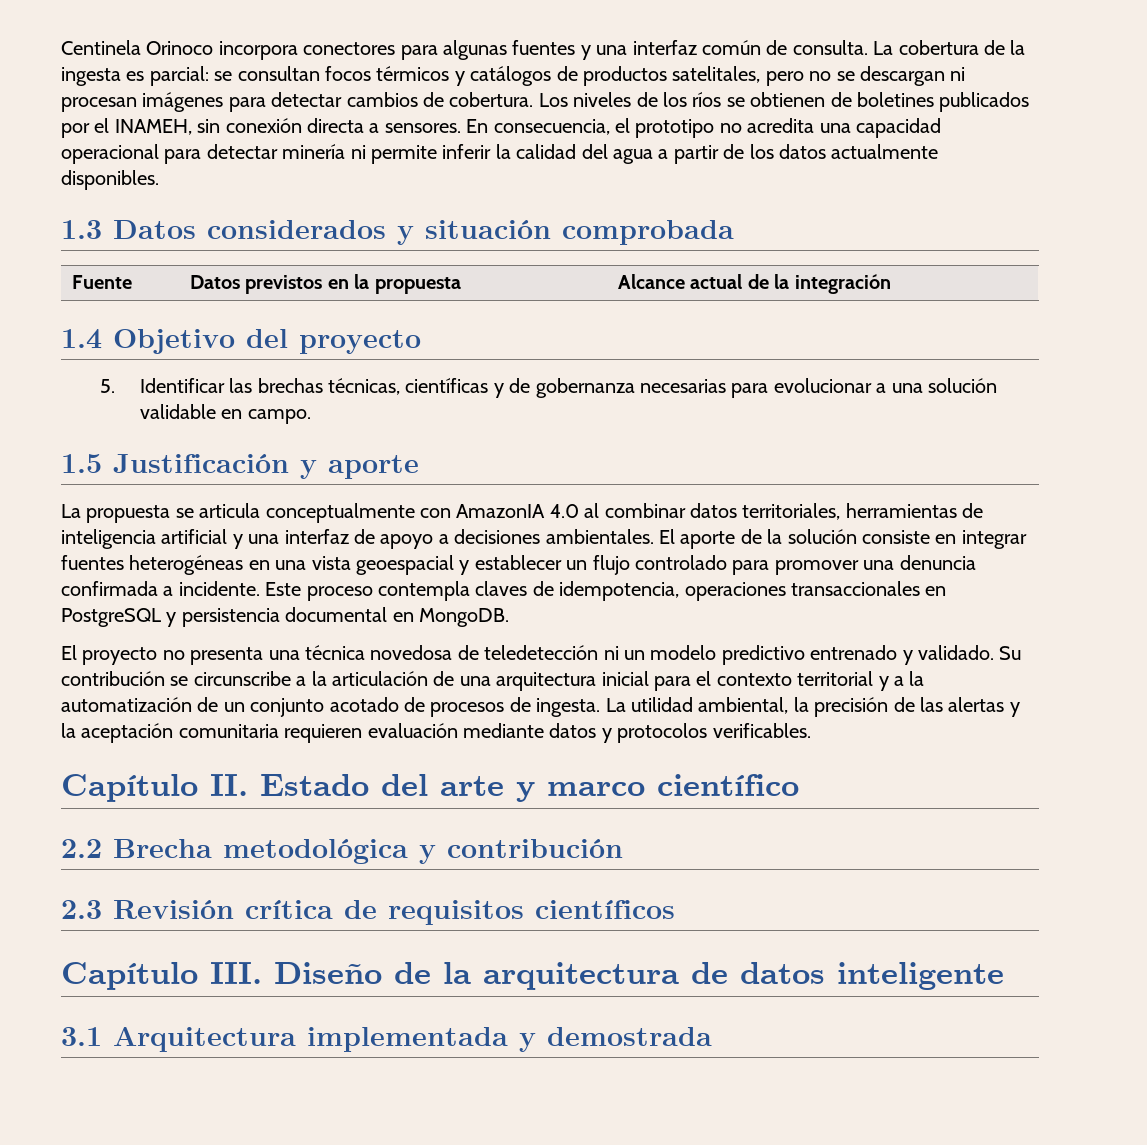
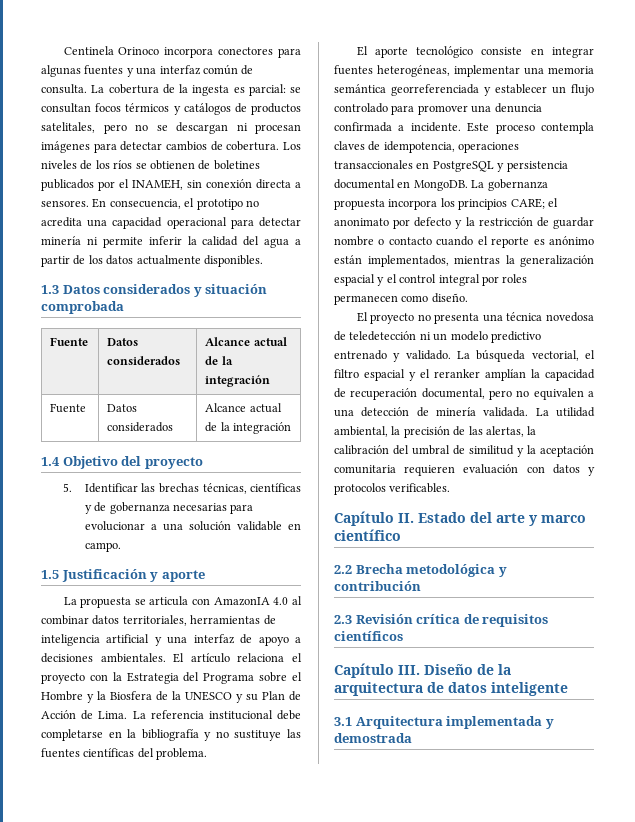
[245,274,461,294] previstos en la propuesta -> [107,356,181,365] [205,337,287,346] [205,356,233,365] [205,375,271,387] [50,403,87,413] [107,404,138,412] [107,422,174,432] considerados | Alcance actual de la integración // Fuente | Datos considerados
[265,503,415,523] conceptualmente -> (189, 601) none
[680,529,1027,549] [61,555,454,575] aporte de la solución consiste en integrar fuentes heterogéneas en una vista geoespacial -> [190,653,302,663] [41,672,302,684] [41,691,301,703] [41,710,301,720] [41,729,302,741] [41,748,208,760] [356,46,594,58] [334,65,594,77] [334,84,479,96] artículo relaciona el proyecto con la Estrategia del Programa sobre el Hombre y la Biosfera de la UNESCO y su Plan de Acción de Lima. La referencia institucional debe completarse en la bibliografía y no sustituye las fuentes científicas del problema. // El aporte tecnológico consiste en integrar fuentes heterogéneas, implementar una memoria semántica georreferenciada
(509, 617) none -> [471,179,548,191] [334,198,558,210] [334,217,594,229] [334,236,594,248] [334,255,594,267] [334,274,528,286] [334,293,468,305] La gobernanza propuesta incorpora los principios CARE; el anonimato por defecto y la restricción de guardar nombre o contacto cuando el reporte es anónimo están implementados, mientras la generalización espacial y el control integral por roles permanecen como diseño.
[999,646,1022,660] [61,671,925,691] [61,697,601,717] Su contribución se circunscribe a la articulación de una arquitectura inicial para el contexto territorial y a la automatización de un conjunto acotado de procesos de ingesta. -> [457,349,595,362] [334,369,595,381] [334,388,594,400] [334,407,529,417] La búsqueda vectorial, el filtro espacial y el reranker amplían la capacidad de recuperación documental, pero no equivalen a una detección de minería validada.
[948,697,1005,712] alertas -> [485,426,537,437] [334,445,514,455] alertas, la calibración del umbral de similitud
[463,723,544,738] mediante -> [526,466,545,473] con

